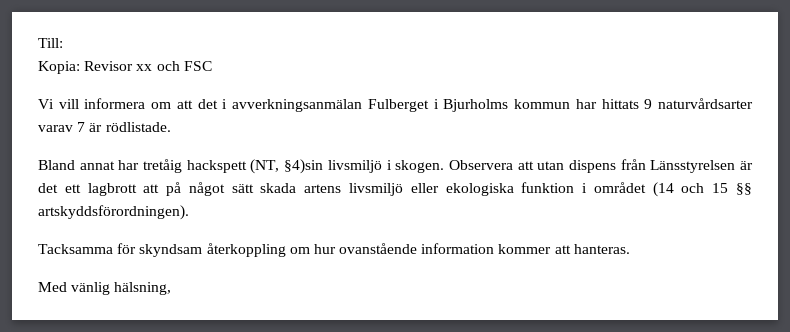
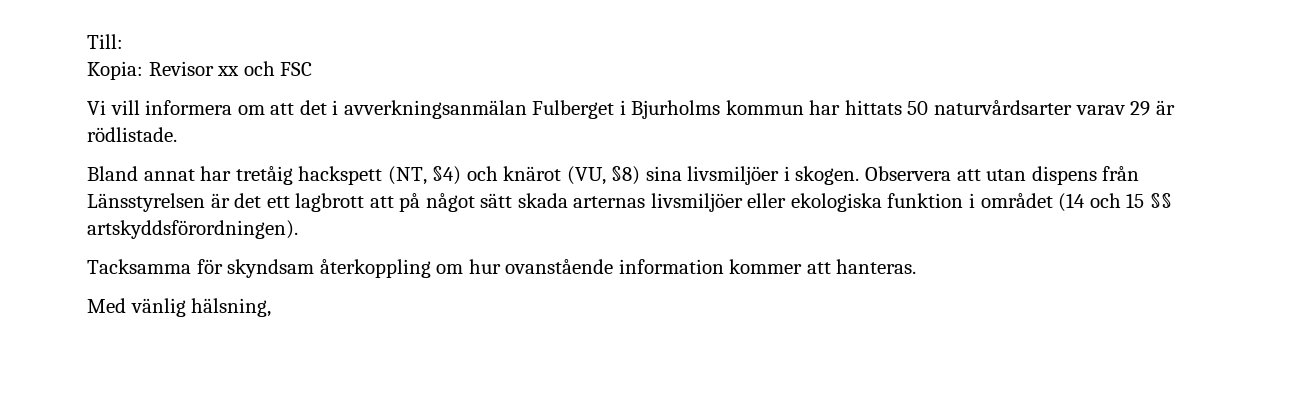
[644,99,653,109] 9 -> [907,101,929,115] 50
[77,122,86,132] 7 -> [1130,101,1151,116] 29
[284,159,382,174] §4)sin livsmiljö -> [432,166,780,185] §4) och knärot (VU, §8) sina livsmiljöer
[304,183,403,196] artens livsmiljö -> [573,193,743,212] arternas livsmiljöer

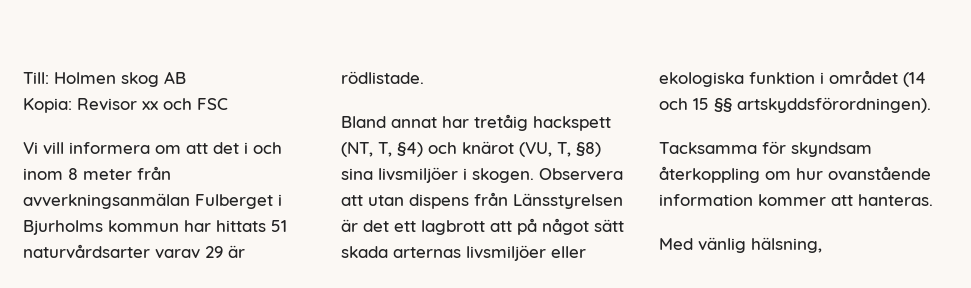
(123, 41) none -> [54,71,186,87] Holmen skog AB
(339, 107) none -> [253,142,282,154] [23,166,171,180] och inom 8 meter från
[907,101,929,115] 50 -> [271,220,287,232] 51
(427, 175) none -> [378,142,392,157] T,
(606, 175) none -> [557,142,571,157] T,

